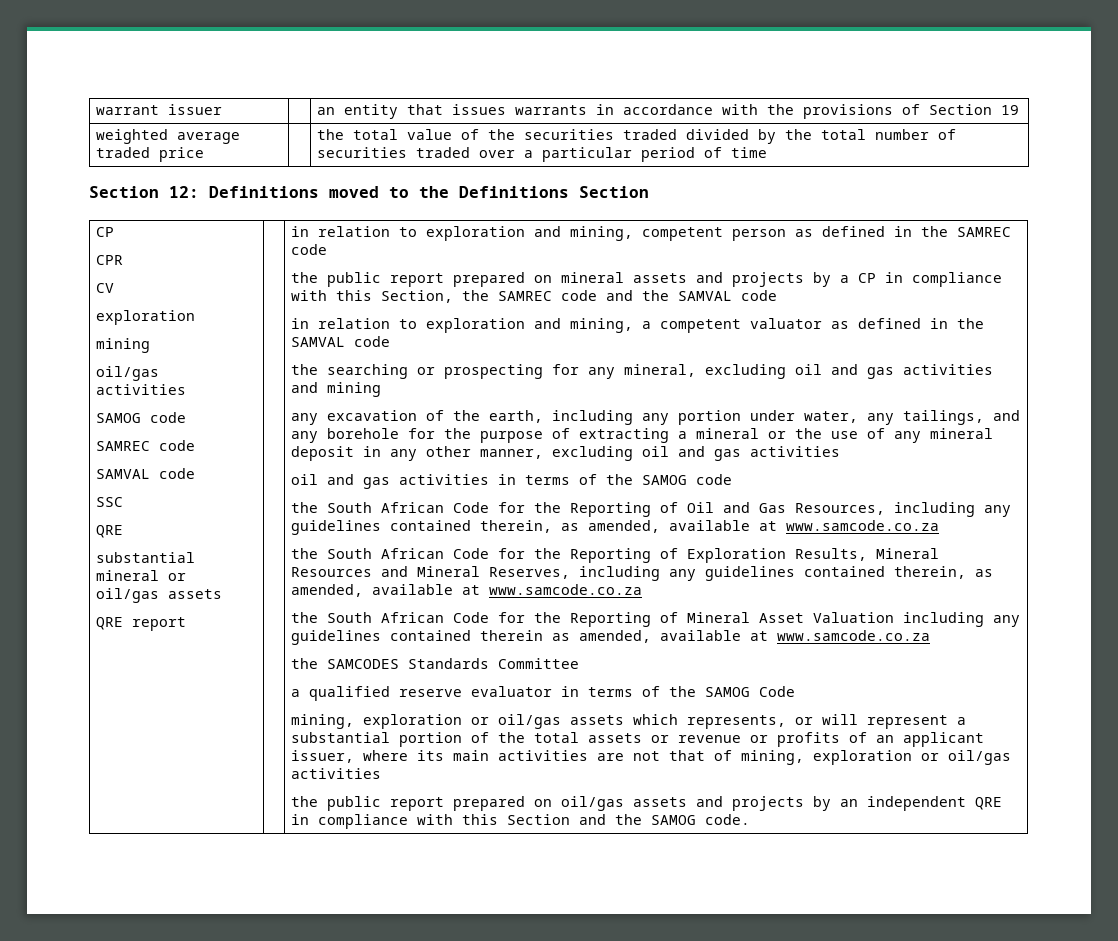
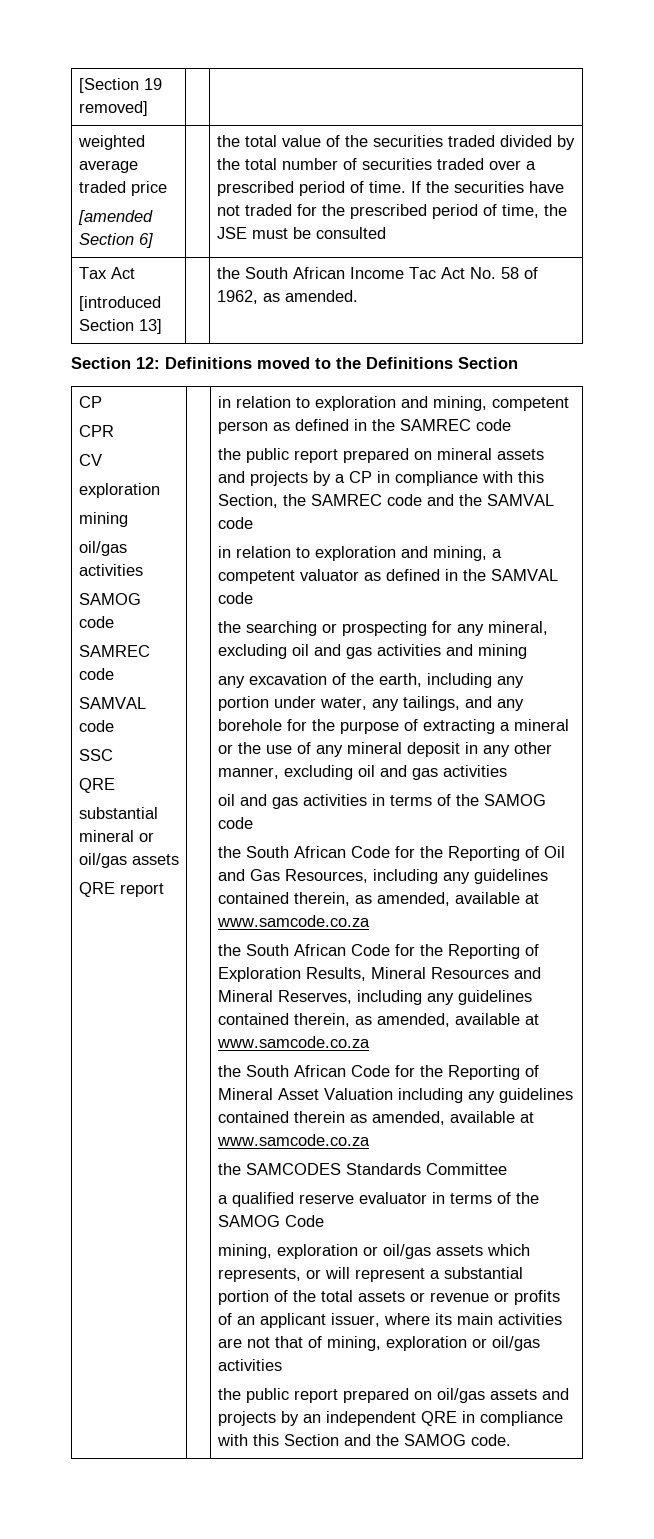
[95,104,222,115] [316,104,1019,119] warrant issuer | | an entity that issues warrants in accordance with the provisions of Section 19 -> [78,78,162,93] [78,101,148,116] [Section 19 removed] | |
(204, 154) none -> [77,210,153,225] [78,233,153,248] // [amended Section 6]
[541,147,767,162] particular period of time -> [216,181,564,196] [216,204,567,219] [216,227,386,239] [78,267,135,279] [78,296,161,311] [78,319,162,334] [216,267,538,279] [216,290,358,304] prescribed period of time. If the securities have not traded for the prescribed period of time, the JSE must be consulted // Tax Act // [introduced Section 13] | | the South African Income Tac Act No. 58 of 1962, as amended.

